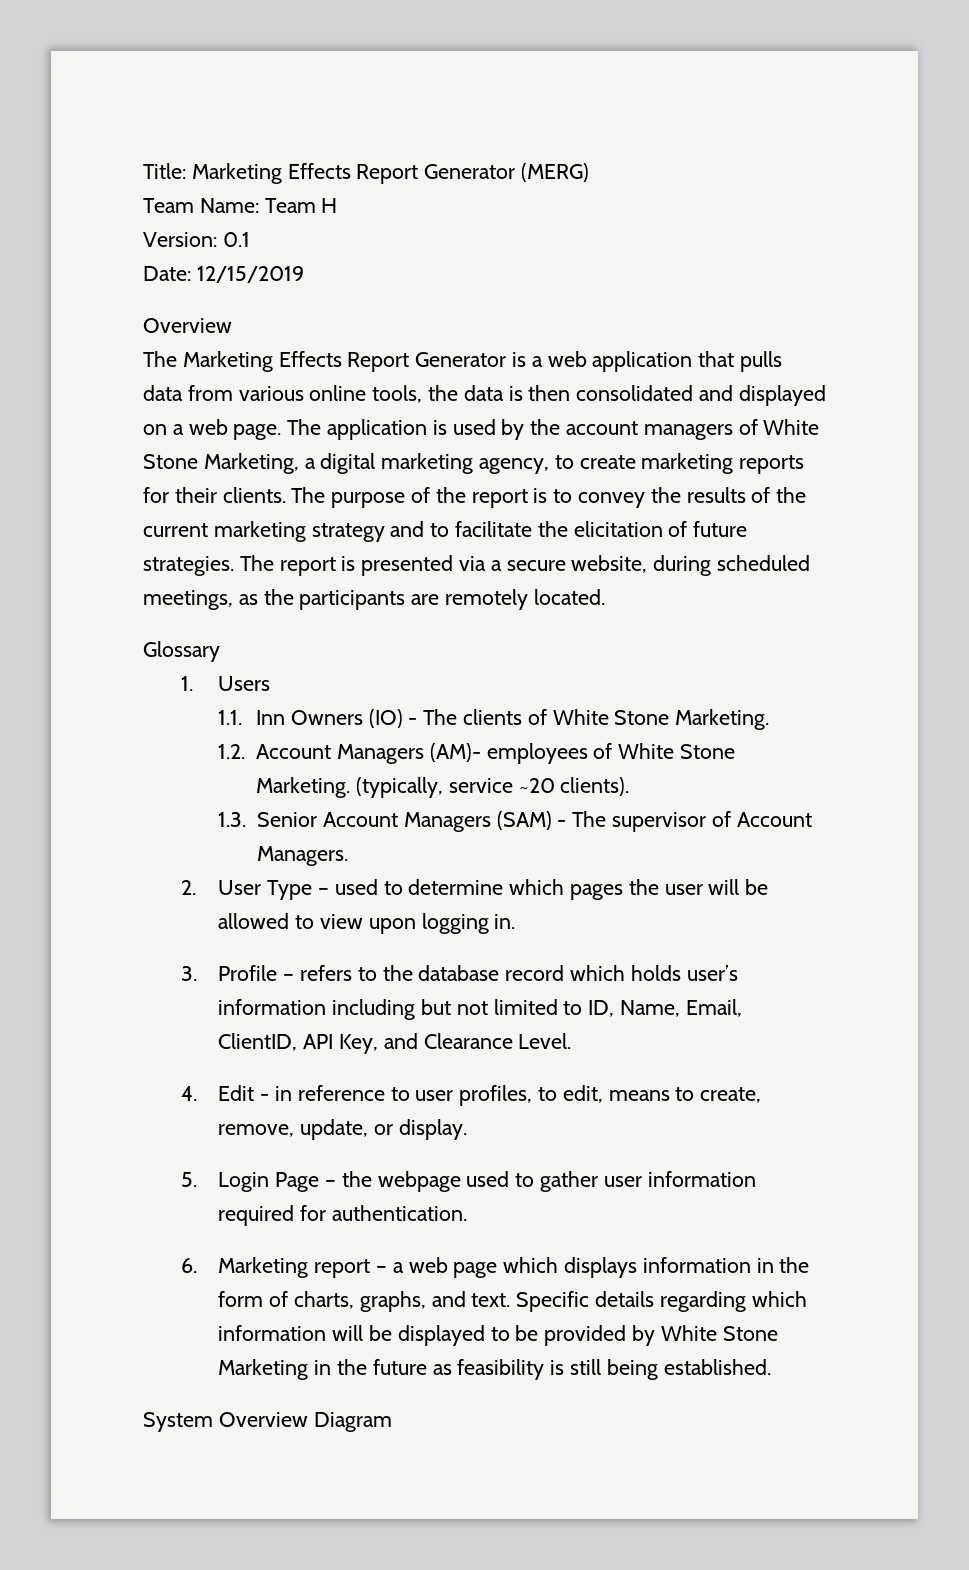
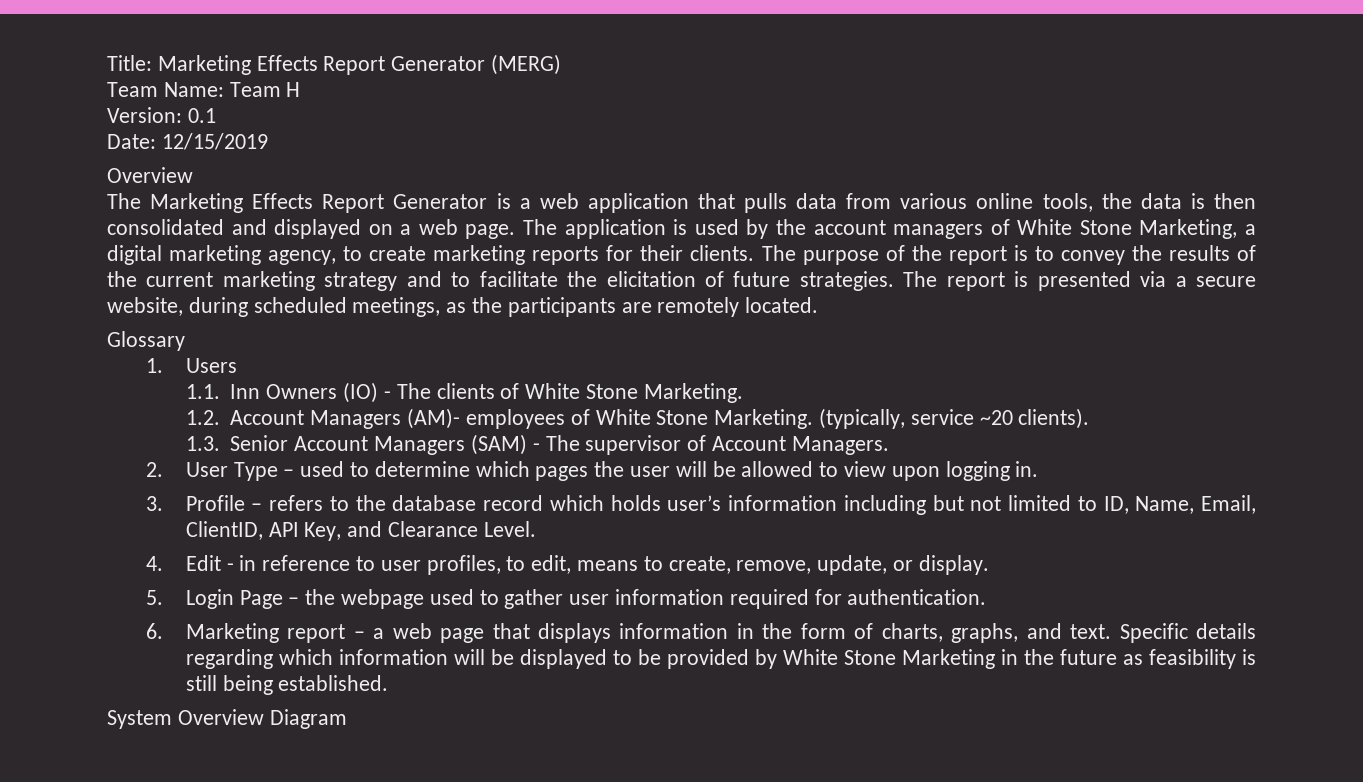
[503,1257,559,1273] which -> [492,623,530,639] that

